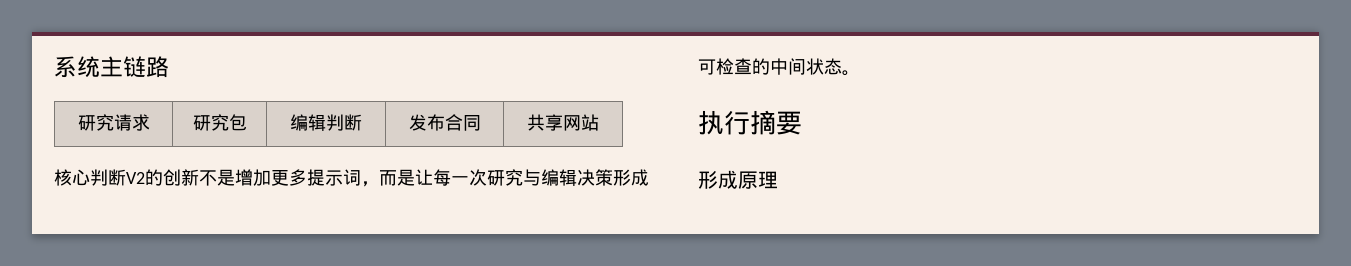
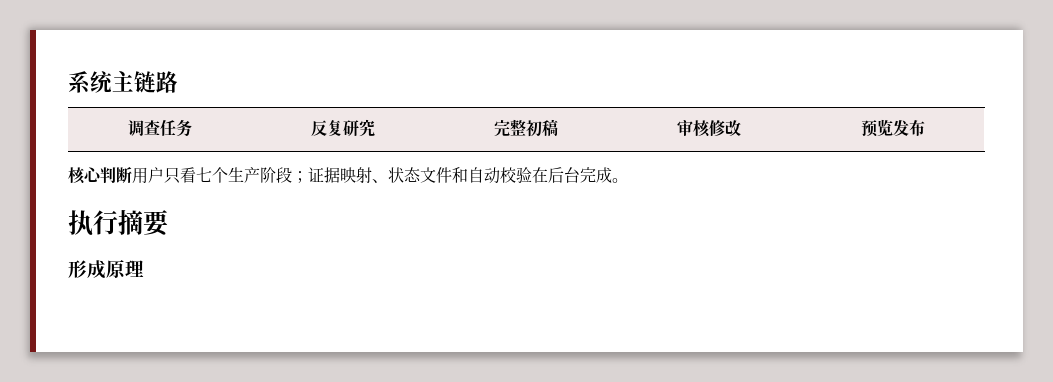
[77,114,150,131] [192,114,247,131] [290,114,362,131] [408,114,481,131] [527,114,599,131] [54,169,649,187] [698,58,842,75] 研究请求 | 研究包 | 编辑判断 | 发布合同 | 共享网站 // 核心判断V2的创新不是增加更多提示词，而是让每一次研究与编辑决策形成可检查的中间状态 -> [128,119,192,137] [311,119,375,137] [494,119,558,137] [677,119,741,137] [860,119,925,137] [68,167,612,184] 调查任务 | 反复研究 | 完整初稿 | 审核修改 | 预览发布 // 核心判断用户只看七个生产阶段；证据映射、状态文件和自动校验在后台完成

